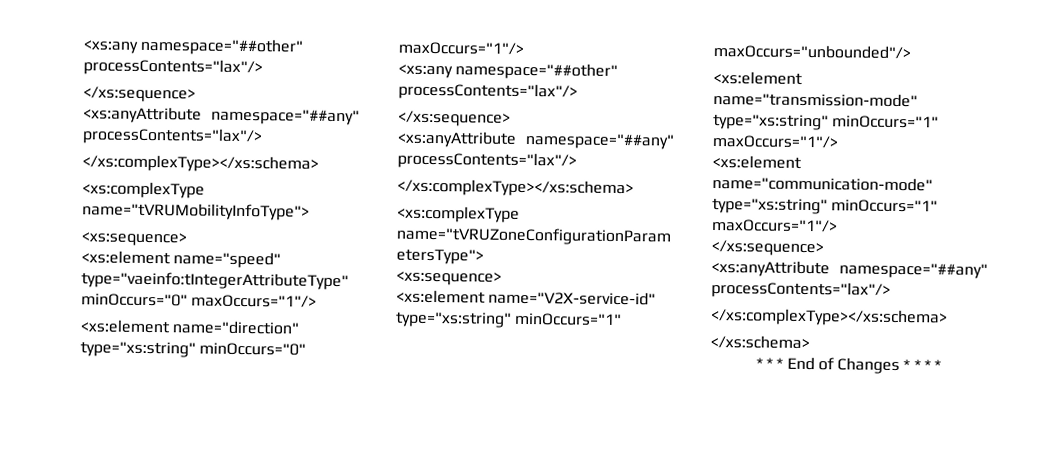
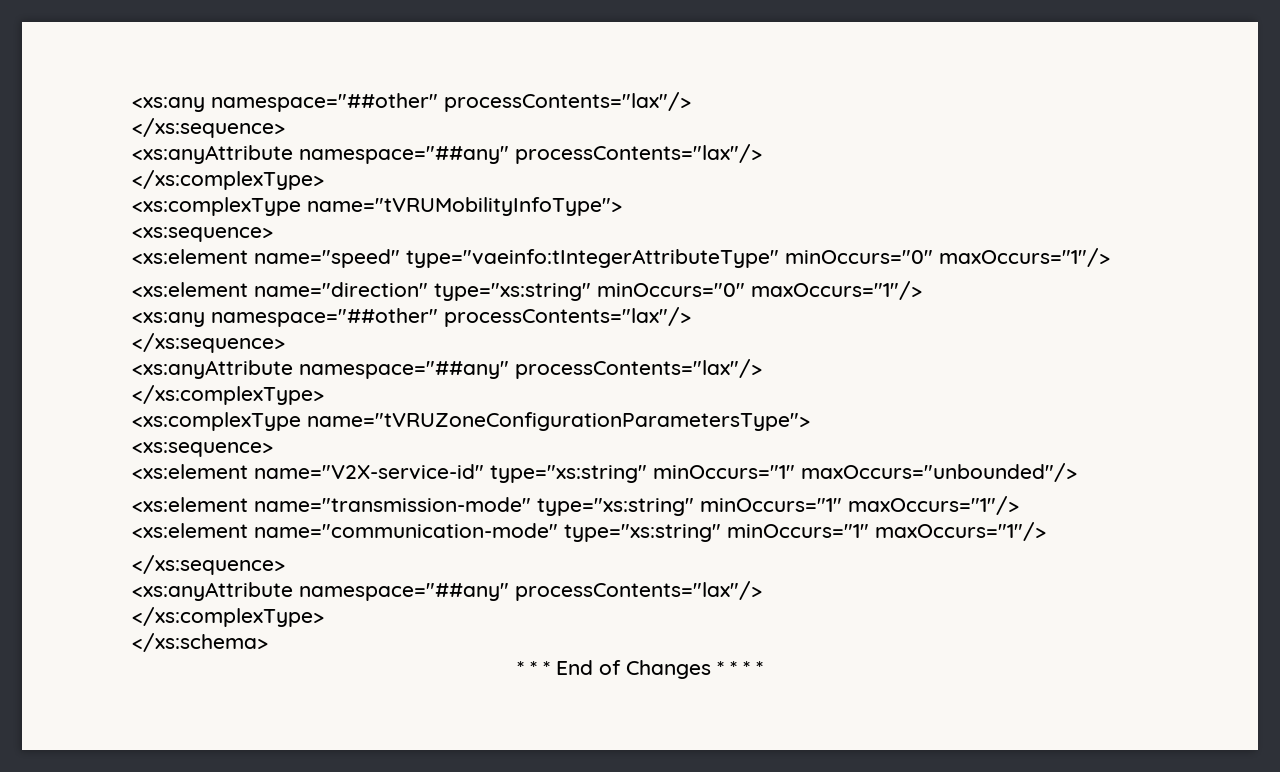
[83,37,305,56] [83,58,263,77] [83,86,196,103] [83,106,360,126] [82,127,263,146] [82,154,319,173] <xs:any namespace="##other" processContents="lax"/> // </xs:sequence> // <xs:anyAttribute namespace="##any" processContents="lax"/> // </xs:complexType></xs:schema> -> [132,92,691,112] [132,118,285,138] [132,144,762,164] [132,170,324,190] <xs:any namespace="##other" processContents="lax"/> // </xs:sequence> // <xs:anyAttribute namespace="##any" processContents="lax"/> // </xs:complexType>
[397,178,634,198] </xs:complexType></xs:schema> -> [132,385,324,405] </xs:complexType>
[710,307,948,327] </xs:complexType></xs:schema> -> [132,607,324,627] </xs:complexType>

